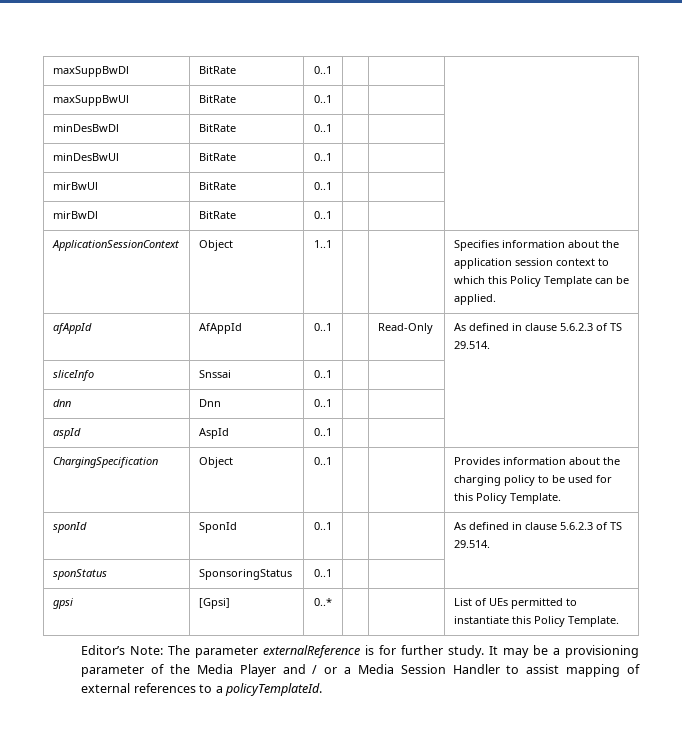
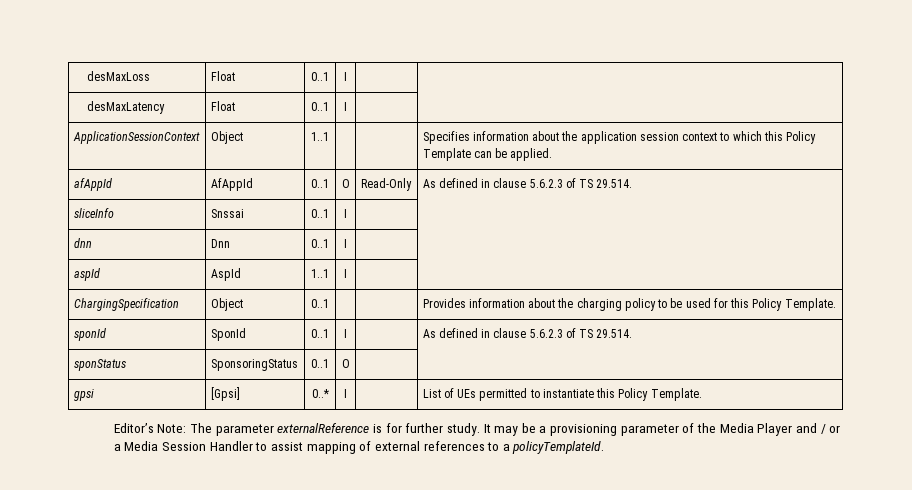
[52,66,129,77] [198,66,236,74] [314,66,332,74] [52,95,129,106] [198,95,236,103] [314,95,332,103] [52,124,119,132] [198,124,236,132] [314,124,332,132] [52,153,119,161] [198,153,236,161] [314,153,332,161] [52,182,98,190] [198,182,236,190] [314,182,332,190] [52,211,98,219] [198,211,236,219] [314,211,332,219] maxSuppBwDl | BitRate | 0..1 | | | // maxSuppBwUl | BitRate | 0..1 | | | // minDesBwDl | BitRate | 0..1 | | | // minDesBwUl | BitRate | 0..1 | | | // mirBwUl | BitRate | 0..1 | | | // mirBwDl | BitRate | 0..1 | -> [87,71,151,81] [210,71,235,81] [311,72,329,81] [344,72,347,81] [87,101,166,114] [210,101,235,111] [311,102,329,111] [344,102,347,111] desMaxLoss | Float | 0..1 | I | | // desMaxLatency | Float | 0..1 | I
(332, 327) none -> [341,179,350,188] O
(332, 374) none -> [344,209,347,218] I
(332, 403) none -> [344,239,347,248] I
[314,428,332,436] 0..1 | -> [311,269,329,278] [344,269,347,278] 1..1 | I
(332, 526) none -> [344,329,347,338] I
(332, 573) none -> [341,359,350,368] O
(332, 602) none -> [344,389,347,398] I

